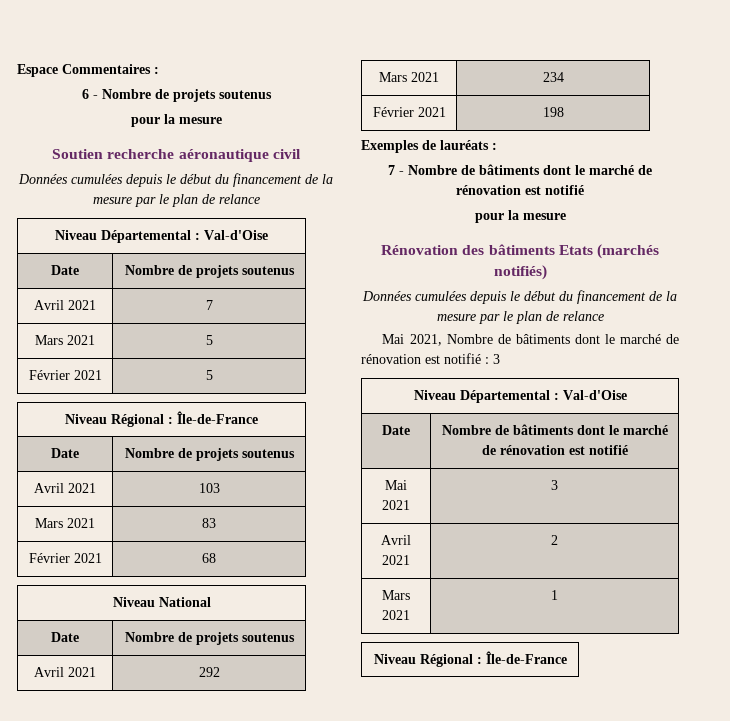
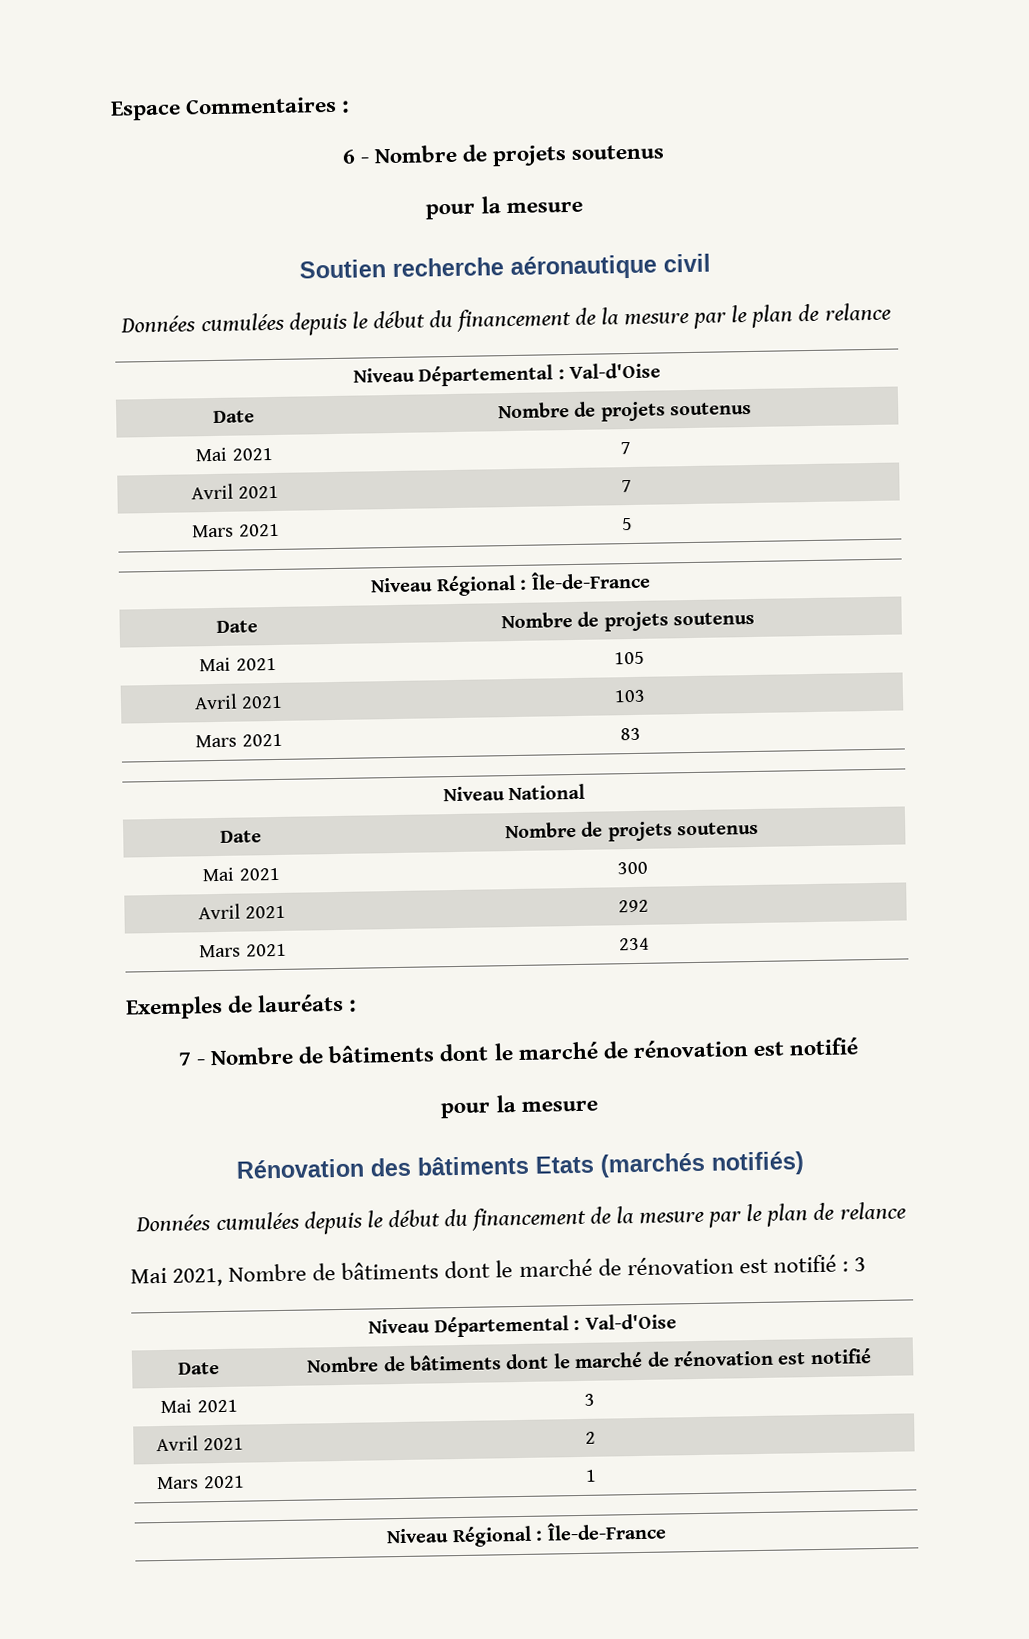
(295, 270) none -> [195,447,273,462] [619,442,631,455] // Mai 2021 | 7
[28,370,102,380] [205,370,213,380] // Février 2021 | 5 -> (633, 524) none
(295, 453) none -> [199,657,277,672] [613,651,645,665] // Mai 2021 | 105
[28,553,102,563] [202,553,216,563] // Février 2021 | 68 -> (641, 734) none
(295, 637) none -> [202,867,280,882] [616,861,648,875] // Mai 2021 | 300
[372,107,446,117] [542,107,564,117] // Février 2021 | 198 -> (650, 944) none

